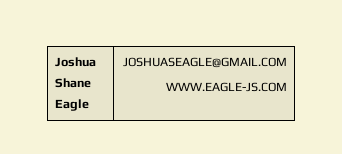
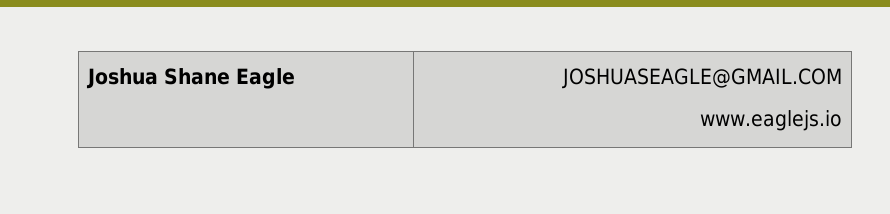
[166,82,288,92] WWW.EAGLE-JS.COM -> [700,110,843,131] www.eaglejs.io

